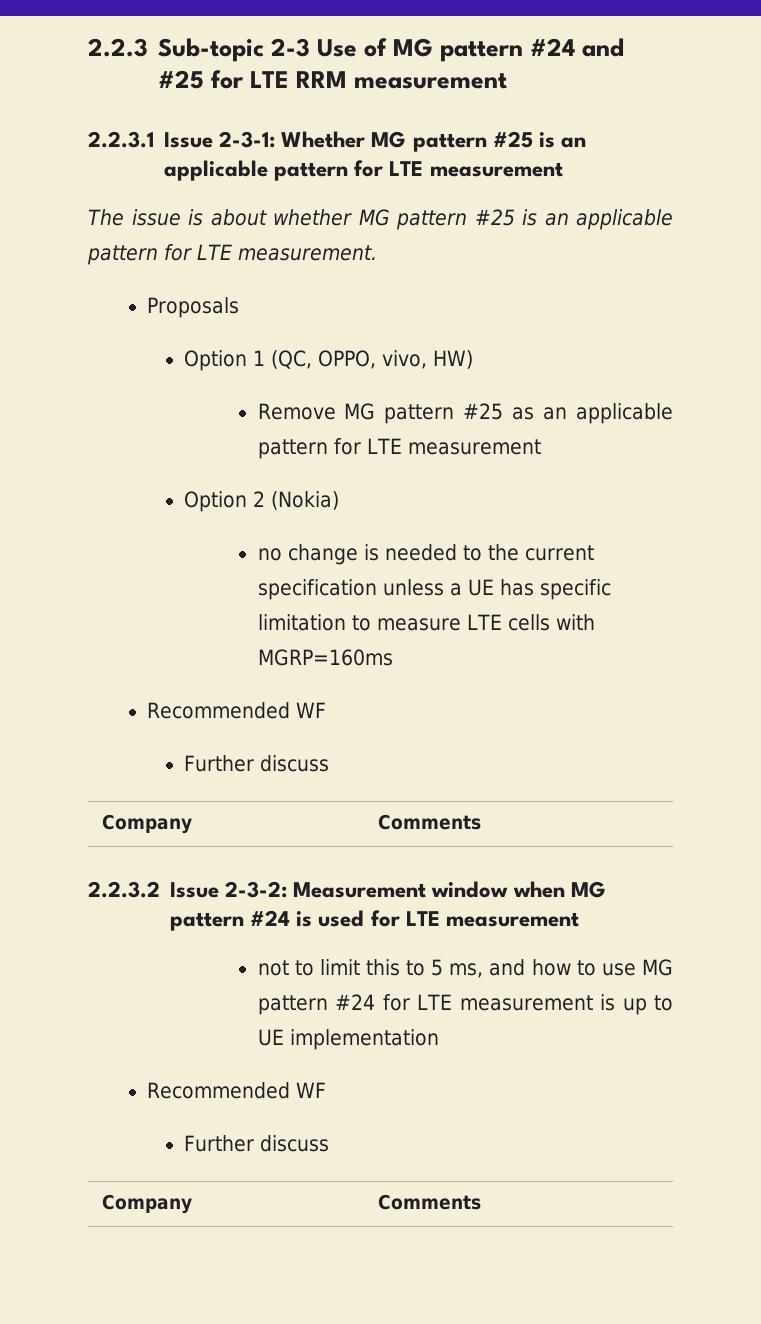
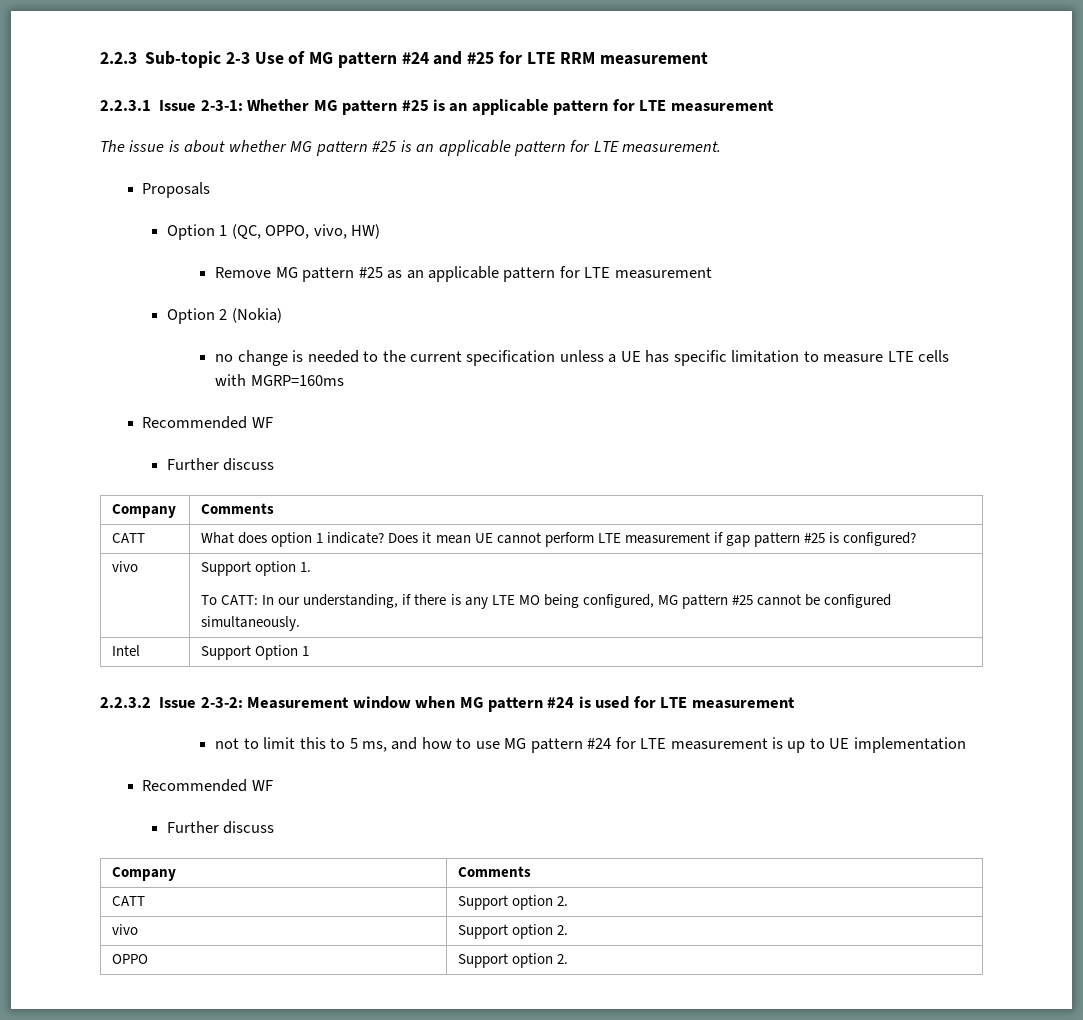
(481, 822) none -> [112,533,146,543] [201,532,917,547] [112,561,139,572] [201,561,312,576] [201,594,892,609] [201,616,301,631] [112,645,141,656] [201,645,310,660] // CATT | What does option 1 indicate? Does it mean UE cannot perform LTE measurement if gap pattern #25 is configured? // vivo | Support option 1. // To CATT: In our understanding, if there is any LTE MO being configured, MG pattern #25 cannot be configured simultaneously. // Intel | Support Option 1
(481, 1202) none -> [112,896,146,906] [458,895,569,910] [112,924,139,935] [458,924,569,939] [112,954,149,964] [458,953,569,968] // CATT | Support option 2. // vivo | Support option 2. // OPPO | Support option 2.

